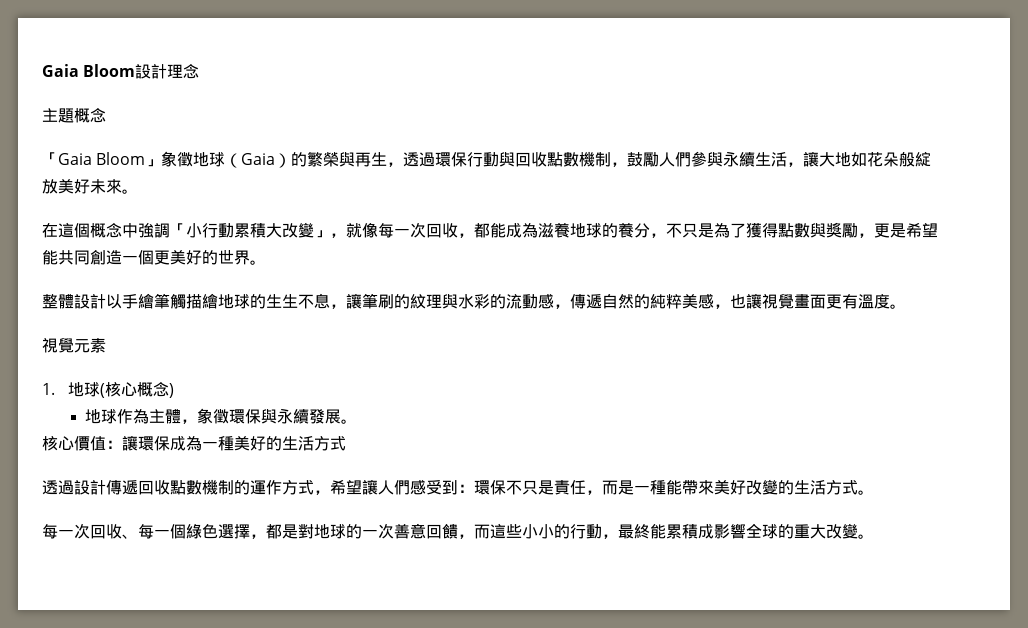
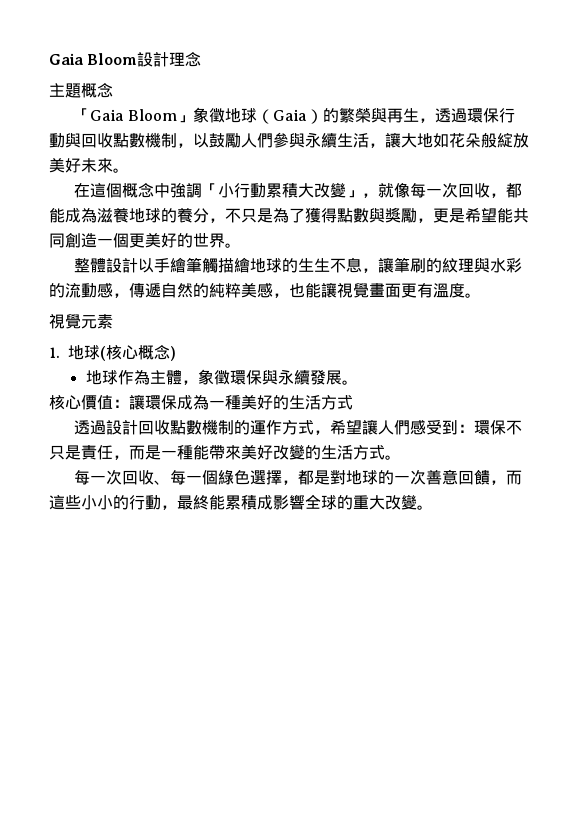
(628, 164) none -> [193,133,209,148] 以
(746, 301) none -> [305,283,321,298] 能
[106,480,138,495] 傳遞 -> (139, 427) none

